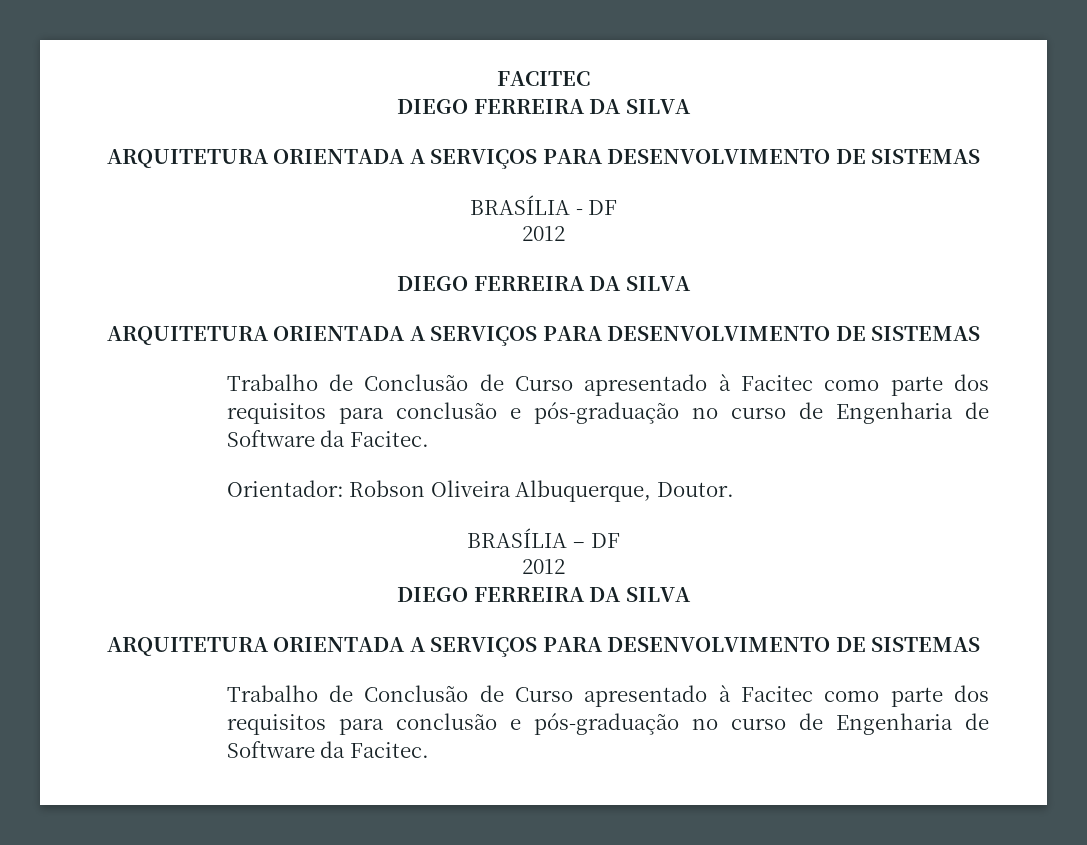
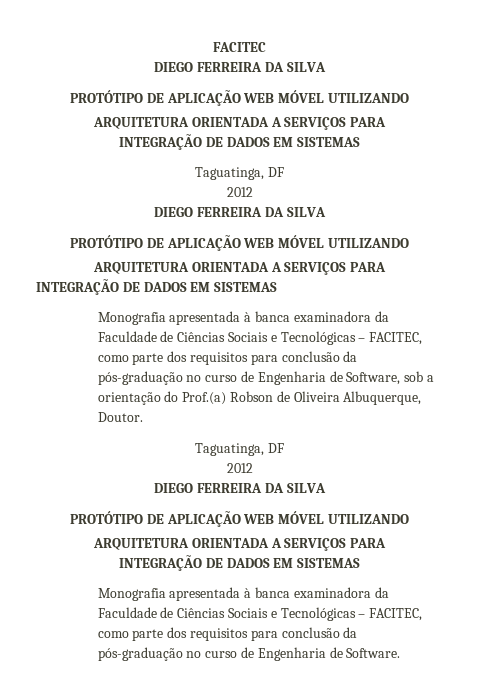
[106,149,981,169] [469,195,618,215] [522,226,565,241] [397,276,691,291] [106,326,981,346] [226,374,989,396] [226,402,989,424] [226,430,429,447] [226,480,426,497] // ARQUITETURA ORIENTADA A SERVIÇOS PARA DESENVOLVIMENTO DE SISTEMAS // BRASÍLIA - DF // 2012 // DIEGO FERREIRA DA SILVA // ARQUITETURA ORIENTADA A SERVIÇOS PARA DESENVOLVIMENTO DE SISTEMAS // Trabalho de Conclusão de Curso apresentado à Facitec como parte dos requisitos para conclusão e pós-graduação no curso de Engenharia de Software da Facitec. // Orientador: Robson -> [70,90,409,106] [92,117,387,130] [118,134,361,150] [195,167,284,180] [226,187,253,197] [154,207,326,217] [70,235,409,251] [92,262,387,275] [36,279,278,295] [97,311,389,325] [97,331,423,345] [97,351,358,365] [97,371,434,385] [97,391,290,405] // PROTÓTIPO DE APLICAÇÃO WEB MÓVEL UTILIZANDO // ARQUITETURA ORIENTADA A SERVIÇOS PARA // INTEGRAÇÃO DE DADOS EM SISTEMAS // Taguatinga, DF // 2012 // DIEGO FERREIRA DA SILVA // PROTÓTIPO DE APLICAÇÃO WEB MÓVEL UTILIZANDO // ARQUITETURA ORIENTADA A SERVIÇOS PARA // INTEGRAÇÃO DE DADOS EM SISTEMAS // Monografia apresentada à banca examinadora da Faculdade de Ciências Sociais e Tecnológicas – FACITEC, como parte dos requisitos para conclusão da pós-graduação no curso de Engenharia de Software, sob a orientação do Prof.(a) Robson de
[467,528,620,548] [522,559,565,574] [397,587,691,602] [106,637,981,657] [226,685,989,707] [226,713,989,735] [226,741,429,758] BRASÍLIA – DF // 2012 // DIEGO FERREIRA DA SILVA // ARQUITETURA ORIENTADA A SERVIÇOS PARA DESENVOLVIMENTO DE SISTEMAS // Trabalho de Conclusão de Curso apresentado à Facitec como parte dos requisitos para conclusão e pós-graduação no curso de Engenharia de Software da Facitec. -> [195,443,284,456] [226,463,253,473] [154,483,326,493] [70,511,409,527] [92,538,387,551] [118,555,361,571] [97,587,389,601] [97,607,423,621] [97,627,358,641] [97,647,401,661] Taguatinga, DF // 2012 // DIEGO FERREIRA DA SILVA // PROTÓTIPO DE APLICAÇÃO WEB MÓVEL UTILIZANDO // ARQUITETURA ORIENTADA A SERVIÇOS PARA // INTEGRAÇÃO DE DADOS EM SISTEMAS // Monografia apresentada à banca examinadora da Faculdade de Ciências Sociais e Tecnológicas – FACITEC, como parte dos requisitos para conclusão da pós-graduação no curso de Engenharia de Software.

